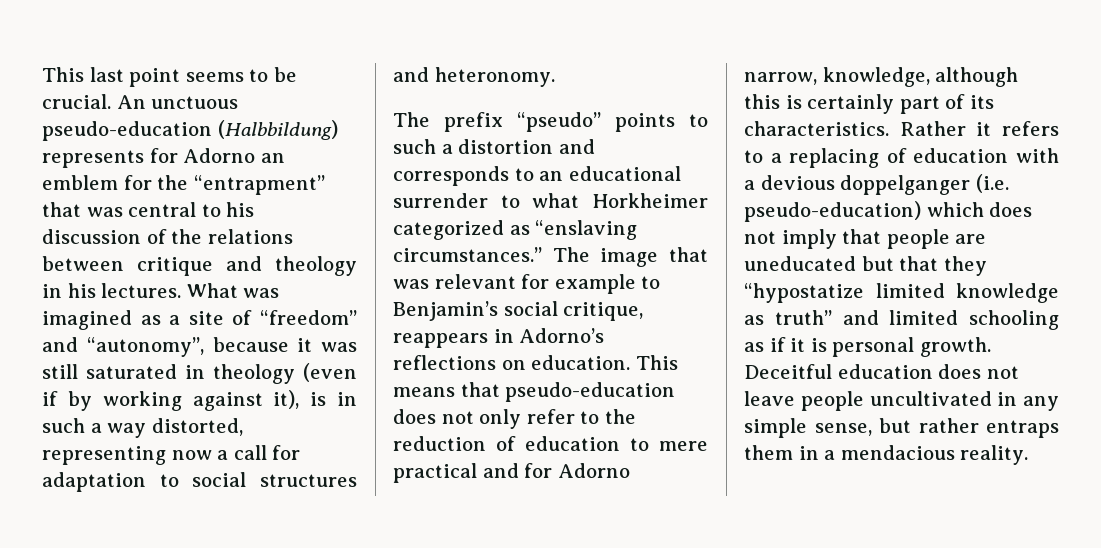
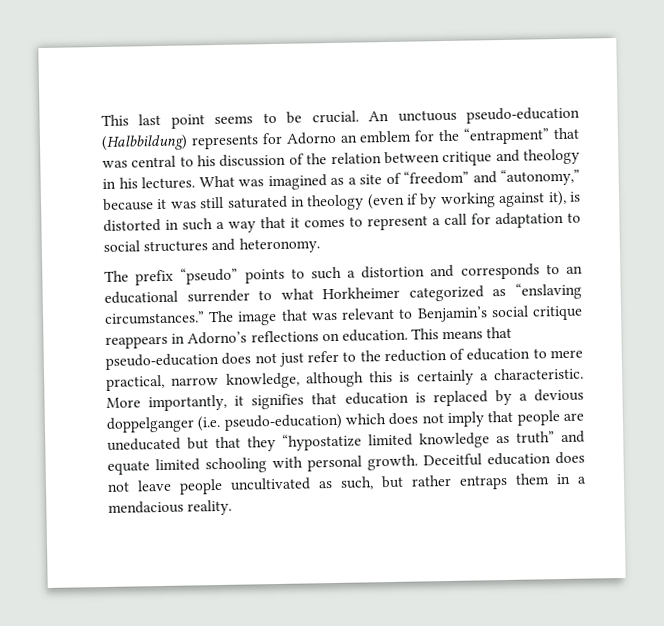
[207,229,293,244] relations -> [330,152,382,165] relation
[86,337,204,357] “autonomy”, -> [500,168,580,187] “autonomy,”
(327, 399) none -> [103,218,161,232] distorted
[151,418,243,436] [42,446,212,465] distorted, representing now -> [260,215,428,231] that it comes to represent
[521,274,636,294] for example -> (396, 313) none
[563,302,644,321] critique, -> [532,305,583,321] critique
[479,409,522,429] only -> [278,352,304,367] just
[393,463,630,483] [744,72,817,85] practical and for Adorno narrow, -> [106,374,220,391] practical, narrow
[899,94,994,114] [744,121,1059,136] [744,148,1059,168] part of its characteristics. Rather it refers to a replacing of education with -> [479,367,584,381] [106,389,512,412] a characteristic. More importantly, it signifies that education is replaced by
(879, 317) none -> [107,460,150,475] equate
[744,337,827,352] as if it is -> [272,456,303,469] with
[997,392,1059,411] [744,418,872,438] in any simple sense, -> [318,476,374,490] as such,

